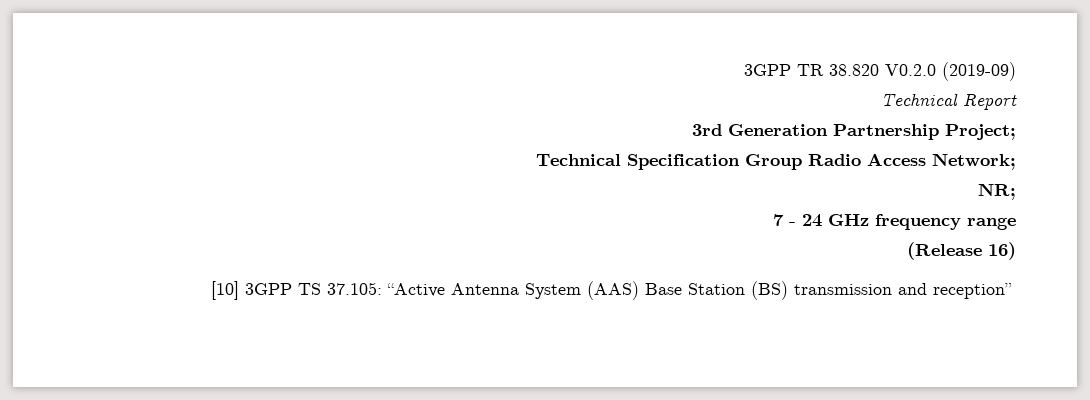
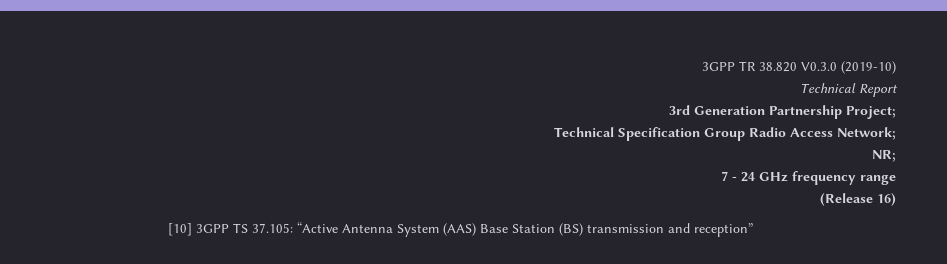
[885,62,1016,81] V0.2.0 (2019-09) -> [801,61,896,74] V0.3.0 (2019-10)

